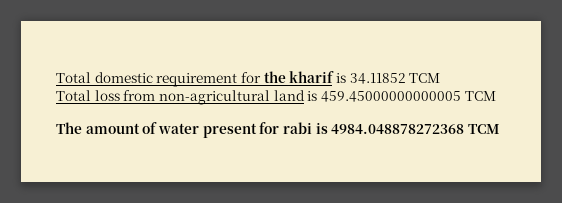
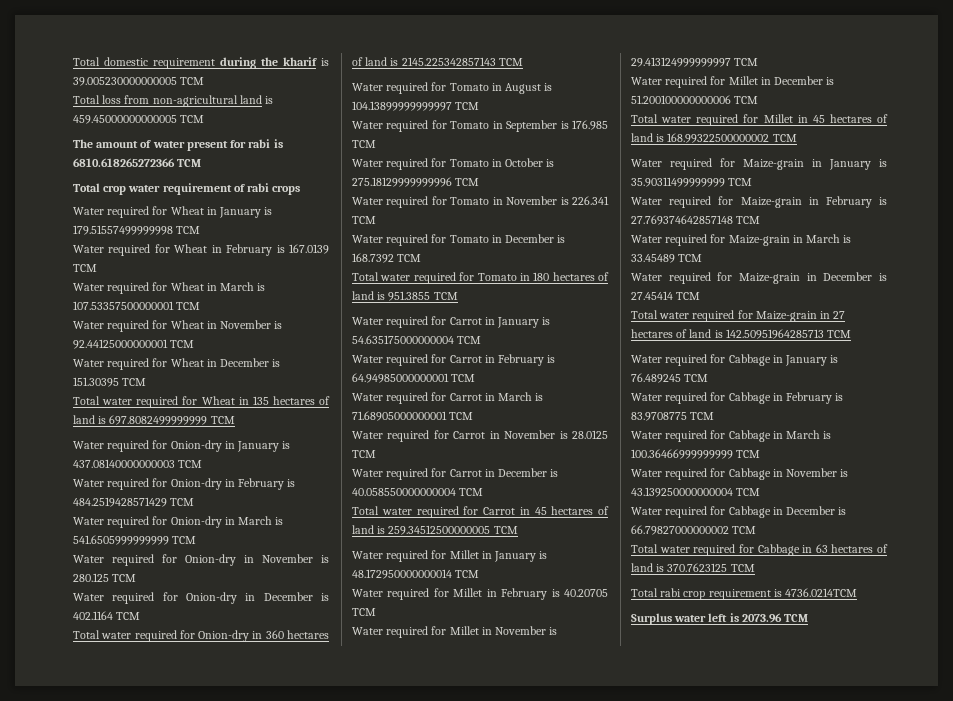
[240,72,261,83] for -> [220,57,256,69] during
[349,73,406,84] 34.11852 -> [73,77,177,86] 39.005230000000005
[331,124,500,134] 4984.048878272368 TCM -> [73,158,202,167] [73,183,301,195] [73,206,273,218] [73,225,201,235] [73,244,329,256] [73,264,97,272] [73,282,266,294] [73,301,201,310] [73,320,283,332] [73,339,195,349] [73,358,281,370] [73,377,147,387] [73,396,330,408] [73,415,235,425] [73,440,291,452] [73,459,203,468] [73,478,296,490] [73,497,195,507] [73,516,284,528] [73,535,197,545] [73,554,329,566] [73,573,137,582] [73,592,329,604] [73,611,141,620] [73,630,329,642] [352,57,523,66] [352,82,553,94] [352,101,480,111] [352,120,608,132] [352,140,376,148] [352,158,555,170] [352,177,480,187] [352,196,609,208] [352,216,376,224] [352,234,566,246] [352,253,422,263] [352,272,609,284] [352,291,458,301] [352,316,551,328] [352,335,482,344] [352,354,556,366] [352,373,476,383] [352,392,544,404] [352,411,474,421] [352,430,608,442] [352,450,376,458] [352,468,559,480] [352,488,484,496] [352,506,609,518] [352,525,518,535] [352,550,548,562] [352,569,480,579] [352,588,608,600] [352,608,376,616] [352,626,558,638] [631,57,759,67] [631,76,835,88] [631,95,759,104] [631,114,888,126] [631,133,797,143] [631,158,887,170] [631,177,753,187] [631,196,887,208] [631,215,761,225] [631,234,852,246] [631,254,703,263] [631,272,887,284] [631,291,701,300] [631,310,846,322] [631,329,852,339] [631,354,839,366] [631,373,709,383] [631,392,844,404] [631,412,715,421] [631,430,832,442] [631,449,761,459] [631,468,849,480] [631,487,761,497] [631,506,847,518] [631,525,757,535] [631,544,888,556] [631,563,755,572] [631,588,858,600] [631,613,809,625] 6810.618265272366 TCM // Total crop water requirement of rabi crops // Water required for Wheat in January is 179.51557499999998 TCM // Water required for Wheat in February is 167.0139 TCM // Water required for Wheat in March is 107.53357500000001 TCM // Water required for Wheat in November is 92.44125000000001 TCM // Water required for Wheat in December is 151.30395 TCM // Total water required for Wheat in 135 hectares of land is 697.8082499999999 TCM // Water required for Onion-dry in January is 437.08140000000003 TCM // Water required for Onion-dry in February is 484.2519428571429 TCM // Water required for Onion-dry in March is 541.6505999999999 TCM // Water required for Onion-dry in November is 280.125 TCM // Water required for Onion-dry in December is 402.1164 TCM // Total water required for Onion-dry in 360 hectares of land is 2145.225342857143 TCM // Water required for Tomato in August is 104.13899999999997 TCM // Water required for Tomato in September is 176.985 TCM // Water required for Tomato in October is 275.18129999999996 TCM // Water required for Tomato in November is 226.341 TCM // Water required for Tomato in December is 168.7392 TCM // Total water required for Tomato in 180 hectares of land is 951.3855 TCM // Water required for Carrot in January is 54.635175000000004 TCM // Water required for Carrot in February is 64.94985000000001 TCM // Water required for Carrot in March is 71.68905000000001 TCM // Water required for Carrot in November is 28.0125 TCM // Water required for Carrot in December is 40.058550000000004 TCM // Total water required for Carrot in 45 hectares of land is 259.34512500000005 TCM // Water required for Millet in January is 48.172950000000014 TCM // Water required for Millet in February is 40.20705 TCM // Water required for Millet in November is 29.413124999999997 TCM // Water required for Millet in December is 51.200100000000006 TCM // Total water required for Millet in 45 hectares of land is 168.99322500000002 TCM // Water required for Maize-grain in January is 35.90311499999999 TCM // Water required for Maize-grain in February is 27.769374642857148 TCM // Water required for Maize-grain in March is 33.45489 TCM // Water required for Maize-grain in December is 27.45414 TCM // Total water required for Maize-grain in 27 hectares of land is 142.50951964285713 TCM // Water required for Cabbage in January is 76.489245 TCM // Water required for Cabbage in February is 83.9708775 TCM // Water required for Cabbage in March is 100.36466999999999 TCM // Water required for Cabbage in November is 43.139250000000004 TCM // Water required for Cabbage in December is 66.79827000000002 TCM // Total water required for Cabbage in 63 hectares of land is 370.7623125 TCM // Total rabi crop requirement is 4736.0214TCM // Surplus water left is 2073.96 TCM

